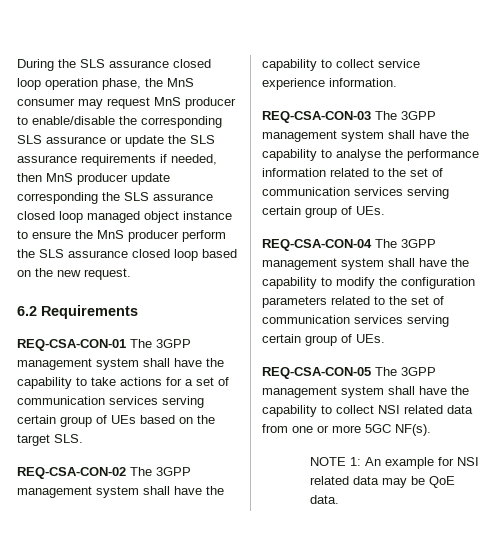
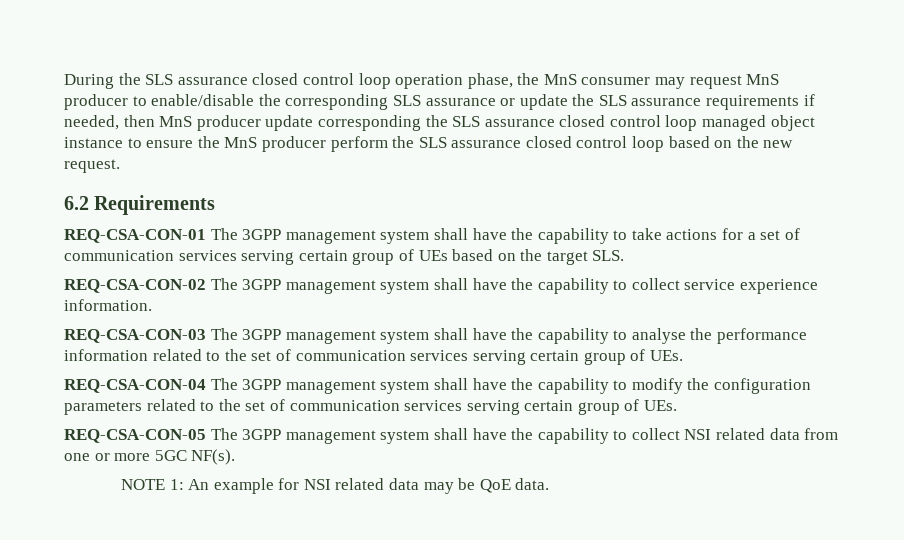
(211, 63) none -> [302,73,354,85] control
(55, 215) none -> [609,115,661,127] control
(170, 253) none -> [576,136,628,148] control

